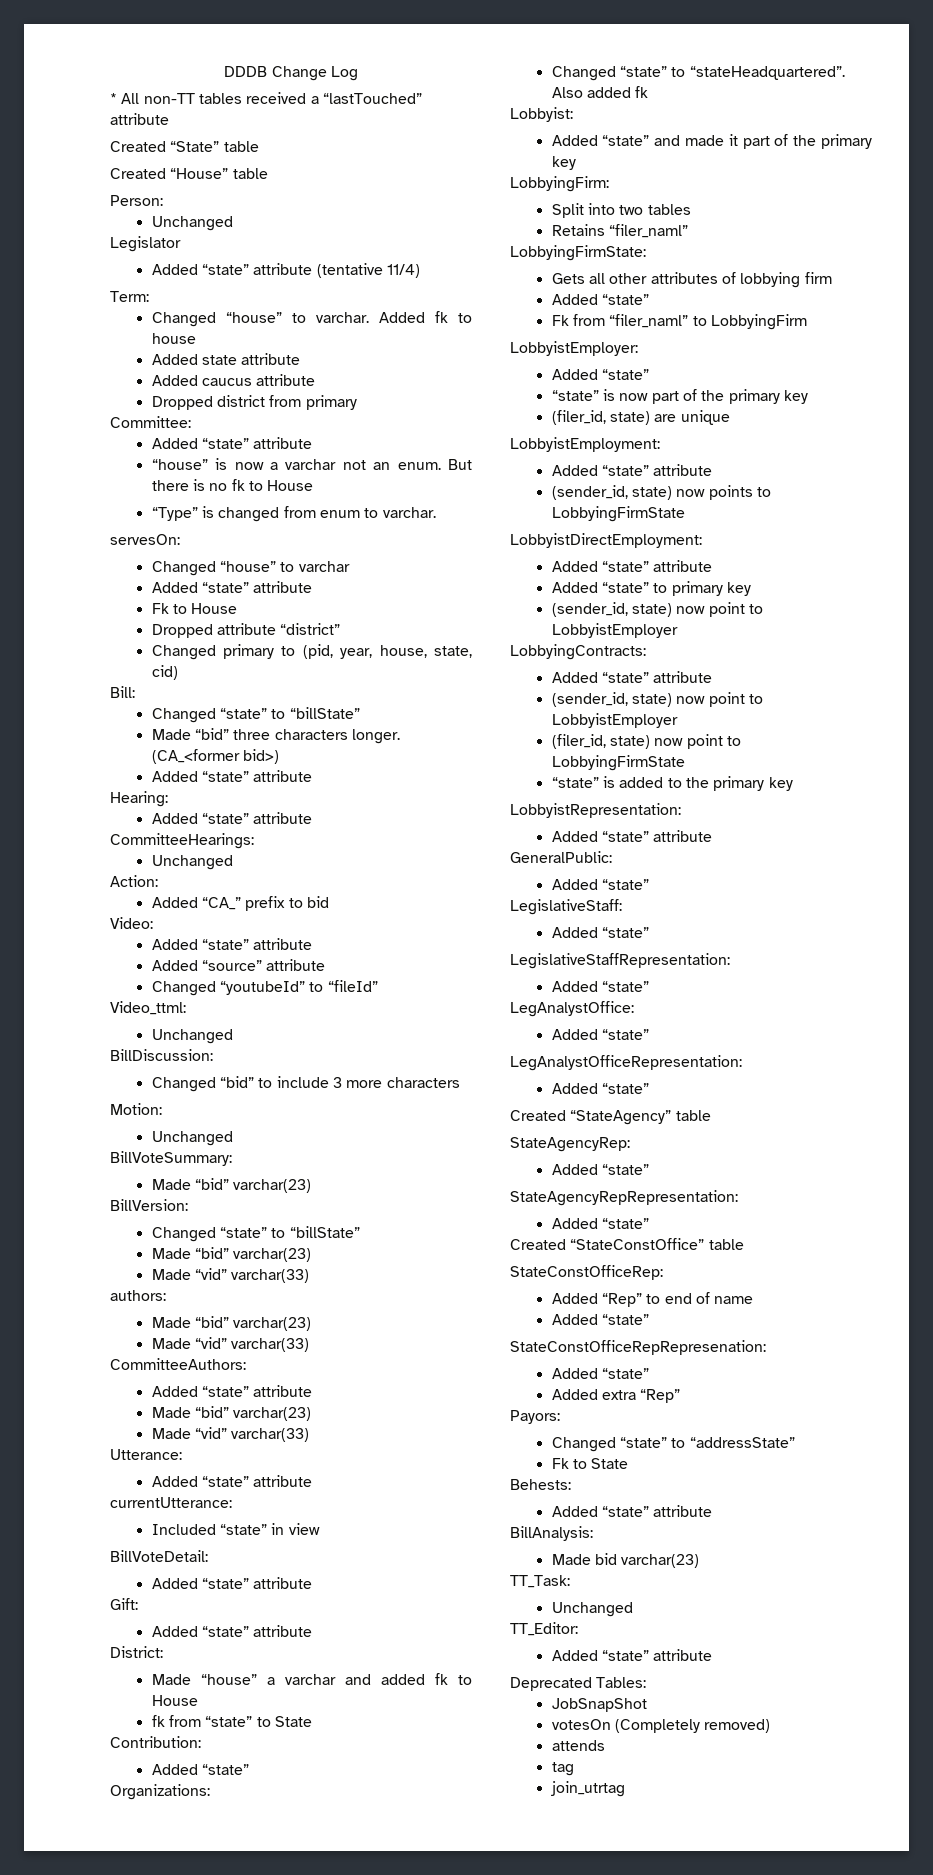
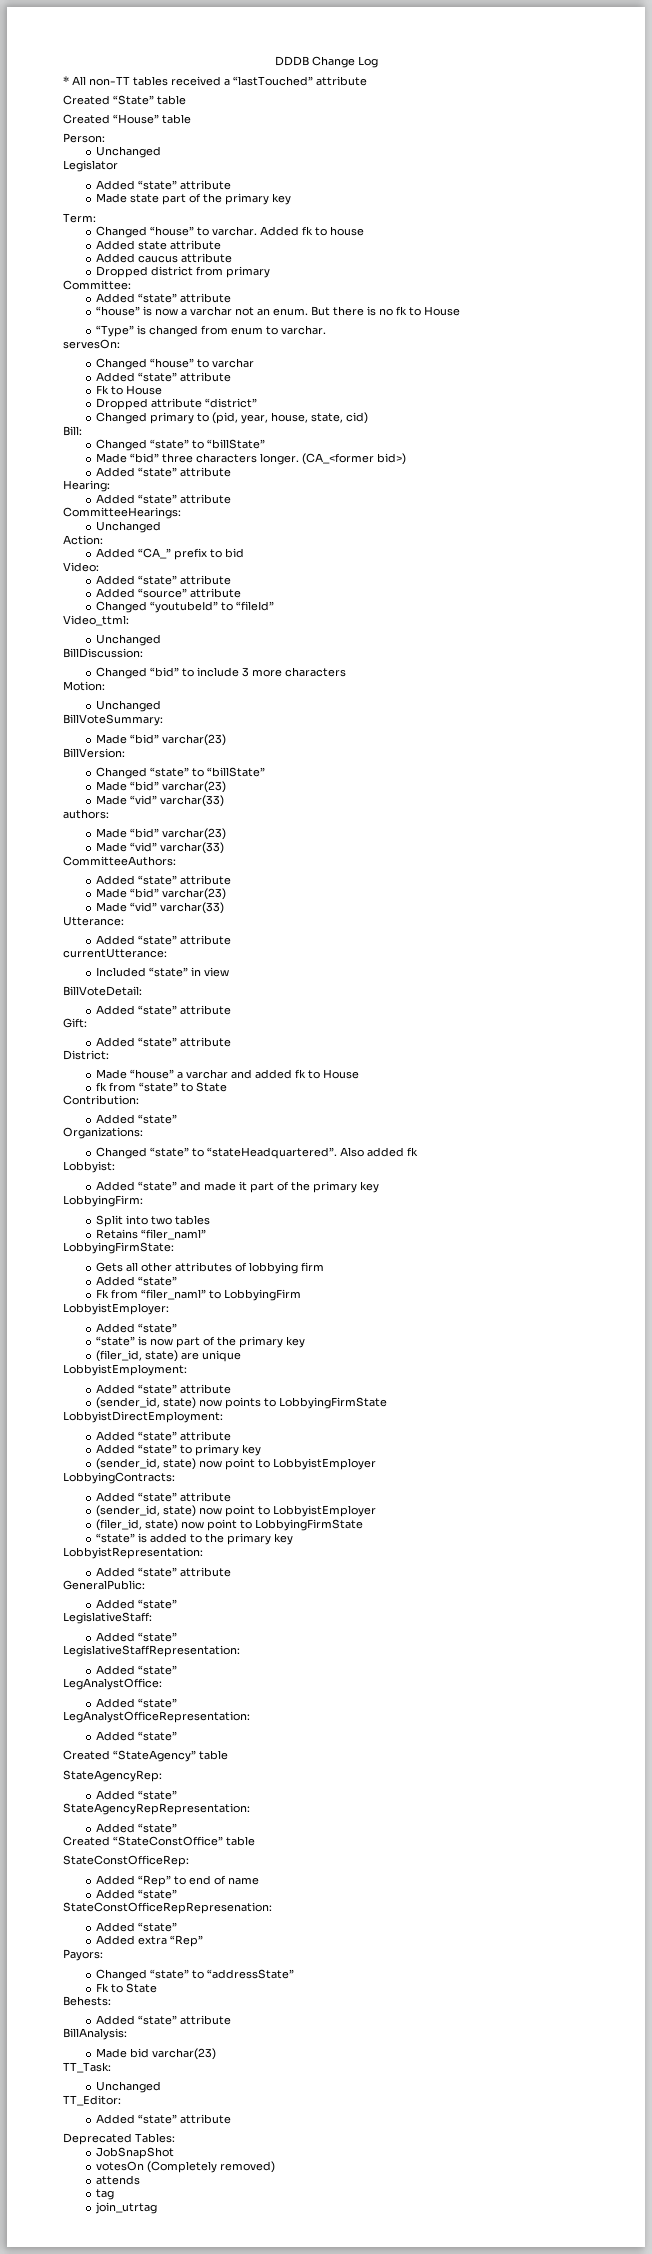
[316,263,420,278] (tentative 11/4) -> [95,193,291,205] // Made state part of the primary key

